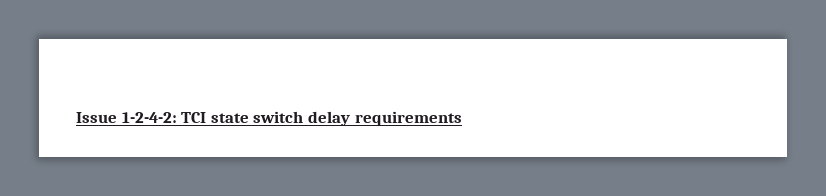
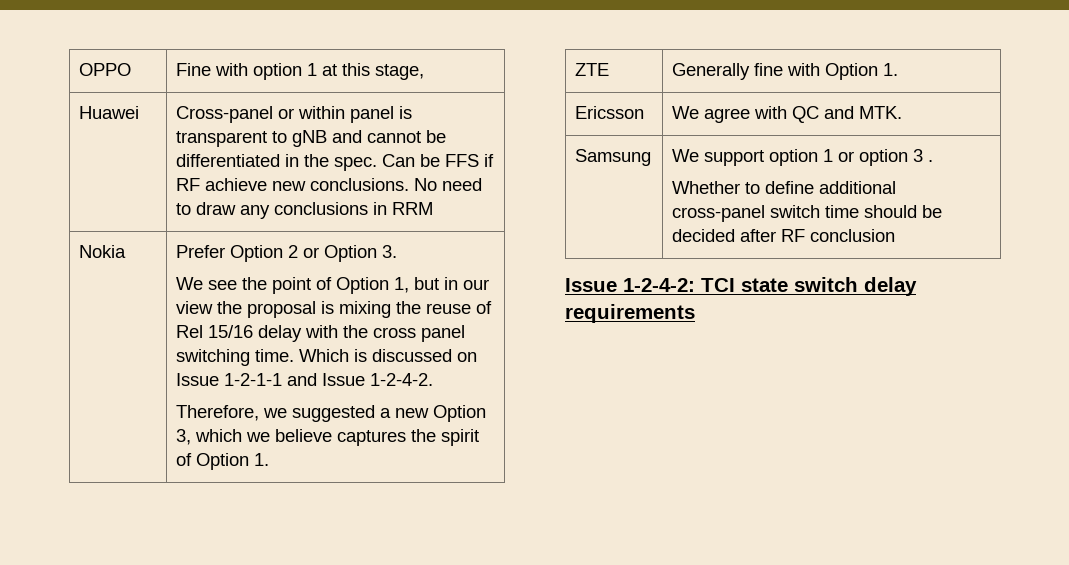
(76, 117) none -> [79,63,132,76] [176,63,425,80] [79,106,140,119] [176,106,413,123] [176,130,447,147] [176,154,495,171] [176,178,483,191] [176,202,434,219] [79,245,127,258] [176,245,398,262] [176,277,490,294] [176,301,493,318] [176,325,466,342] [176,349,478,366] [176,373,434,386] [176,405,487,422] [176,429,480,446] [176,453,270,470] [575,63,610,76] [672,63,899,80] [575,106,645,119] [672,106,903,123] [575,149,652,166] [672,149,934,166] [672,181,897,194] [672,205,943,222] [672,229,896,242] OPPO | Fine with option 1 at this stage, // Huawei | Cross-panel or within panel is transparent to gNB and cannot be differentiated in the spec. Can be FFS if RF achieve new conclusions. No need to draw any conclusions in RRM // Nokia | Prefer Option 2 or Option 3. // We see the point of Option 1, but in our view the proposal is mixing the reuse of Rel 15/16 delay with the cross panel switching time. Which is discussed on Issue 1-2-1-1 and Issue 1-2-4-2. // Therefore, we suggested a new Option 3, which we believe captures the spirit of Option 1. // ZTE | Generally fine with Option 1. // Ericsson | We agree with QC and MTK. // Samsung | We support option 1 or option 3 . // Whether to define additional cross-panel switch time should be decided after RF conclusion //

